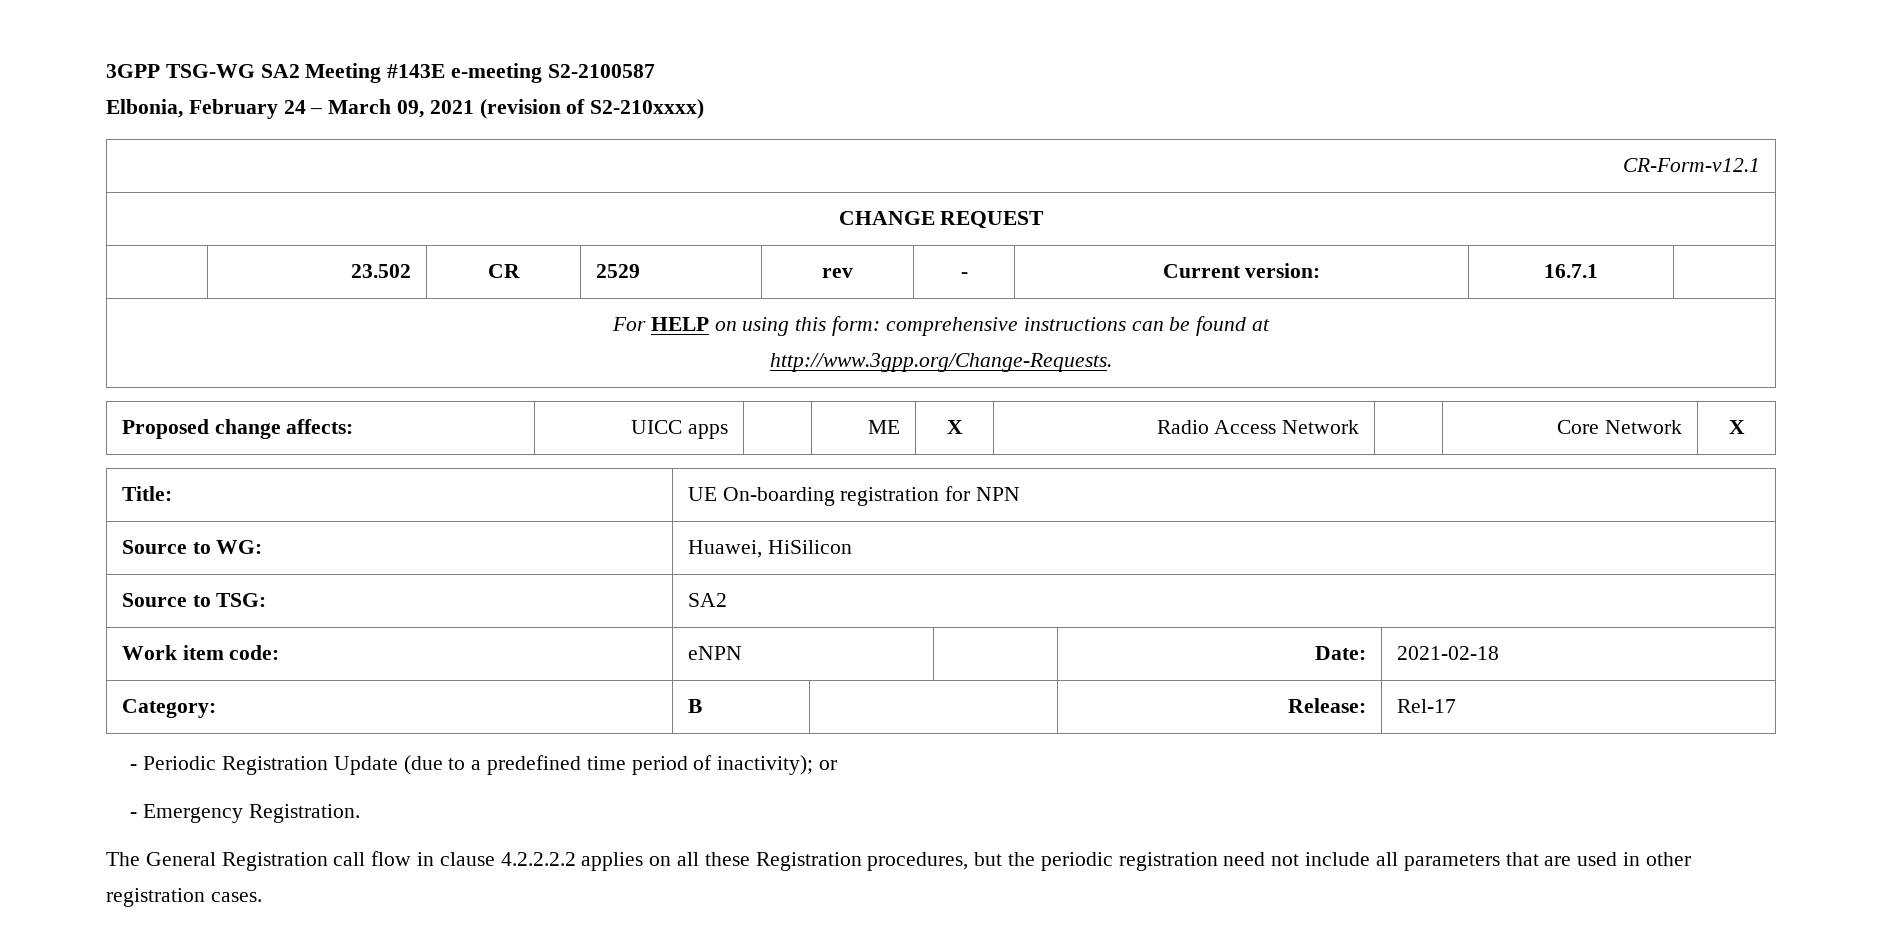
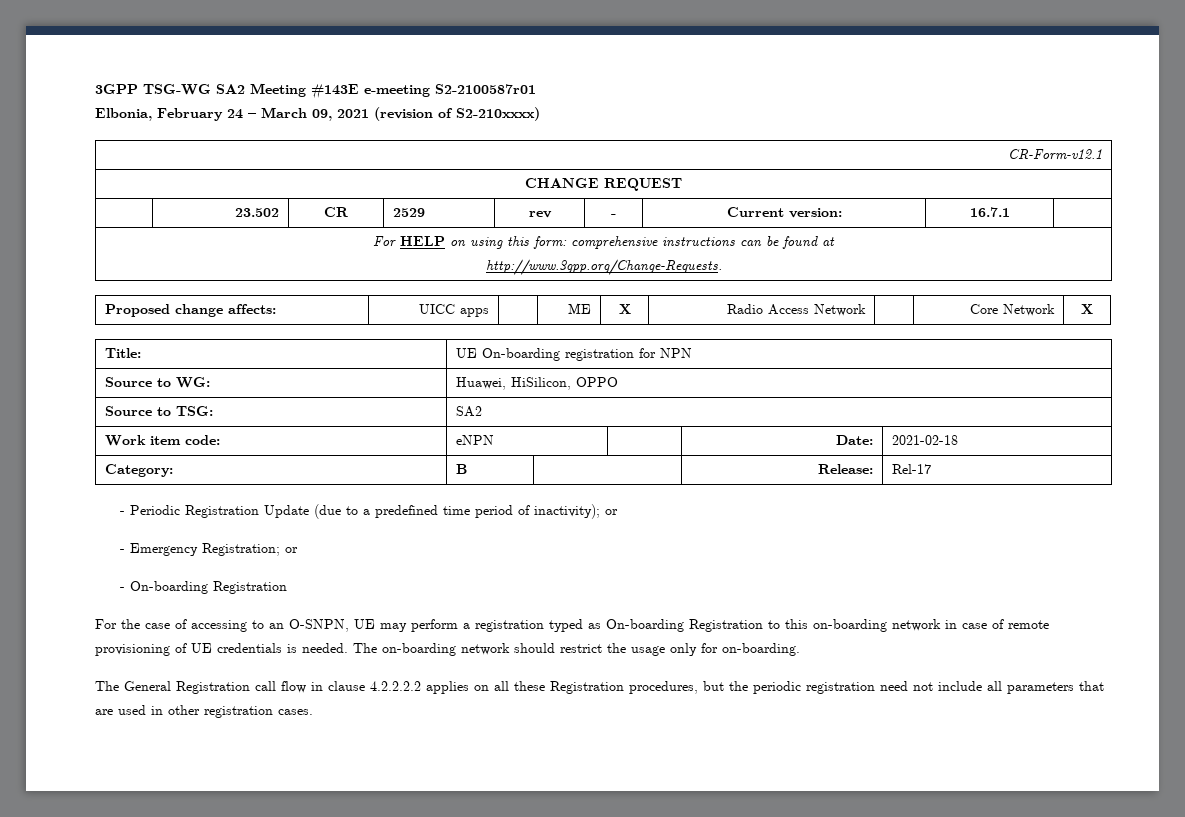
[547,64,655,78] S2-2100587 -> [435,84,536,94] S2-2100587r01
[767,540,852,554] HiSilicon -> [511,377,619,390] HiSilicon, OPPO
[248,804,360,823] Registration. -> [202,543,299,556] [120,581,288,594] [95,619,1049,632] [95,643,800,656] Registration; or // - On-boarding Registration // For the case of accessing to an O-SNPN, UE may perform a registration typed as On-boarding Registration to this on-boarding network in case of remote provisioning of UE credentials is needed. The on-boarding network should restrict the usage only for on-boarding.

